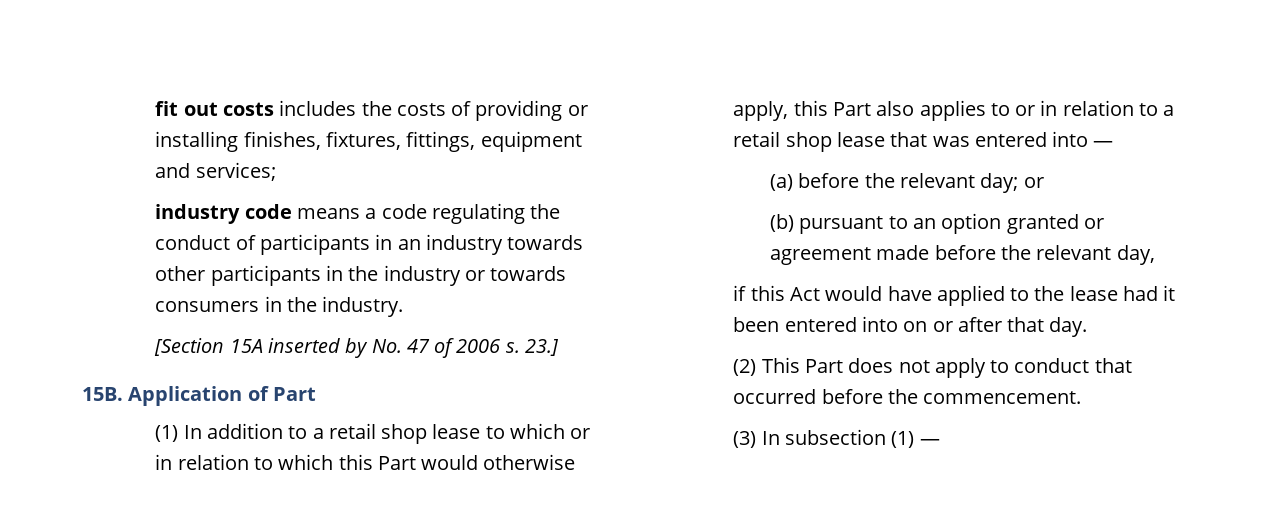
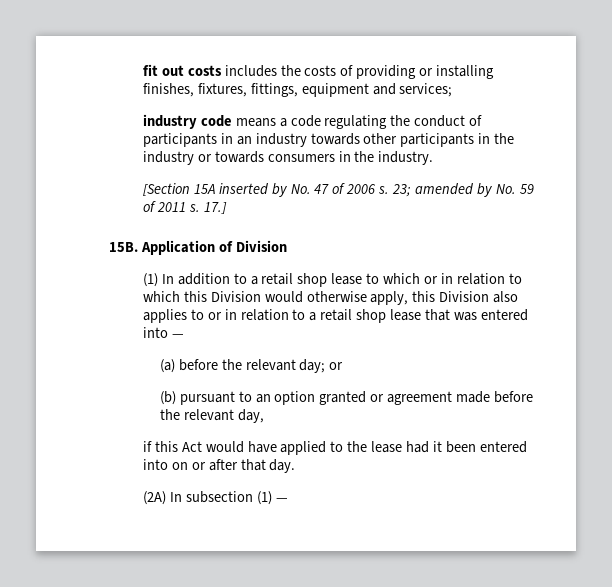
[524,339,559,356] 23.] -> [392,183,534,197] [142,201,227,214] 23; amended by No. 59 of 2011 s. 17.]
[272,387,316,401] Part -> [235,240,287,252] Division
[377,456,416,470] Part -> [210,291,261,302] Division
[832,102,871,116] Part -> [439,291,490,302] Division
[733,357,1132,378] [733,389,1082,404] [733,431,757,448] (2) This Part does not apply to conduct that occurred before the commencement. // (3) -> [142,491,166,505] (2A)

